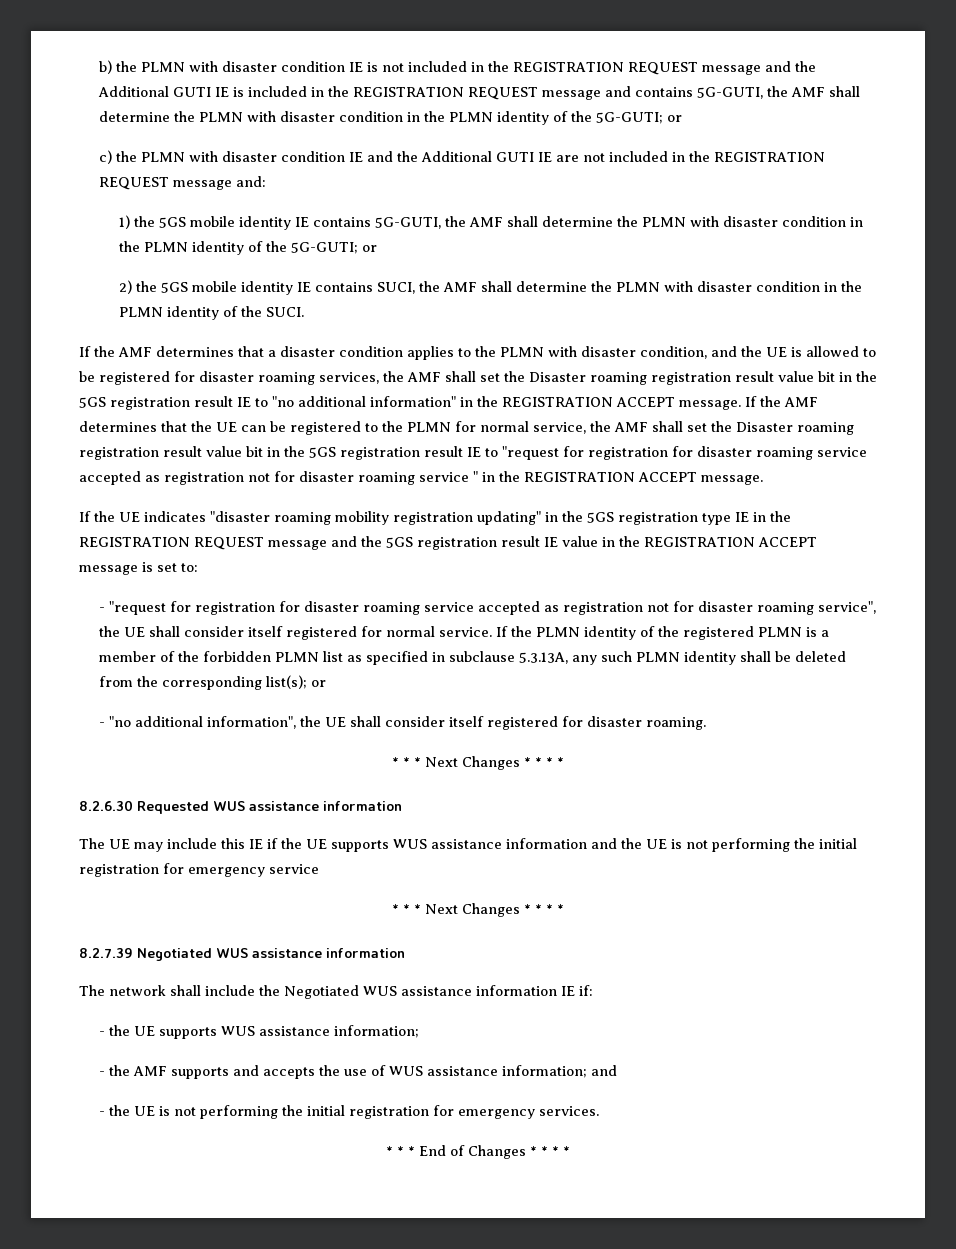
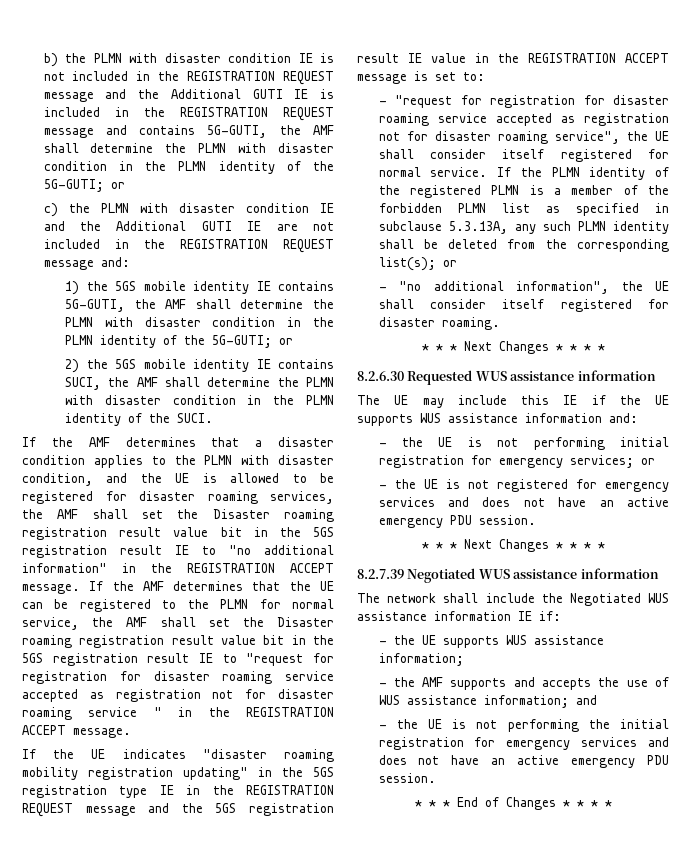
[591,838,857,852] [79,863,319,877] and the UE is not performing the initial registration for emergency service -> [609,413,638,423] [378,437,669,450] [378,455,655,468] [378,479,669,492] [378,497,669,507] [378,515,536,528] and: // - the UE is not performing initial registration for emergency services; or // - the UE is not registered for emergency services and does not have an active emergency PDU session.
[538,1106,599,1116] services. -> [581,737,669,747] [378,755,669,768] [378,773,436,783] services and does not have an active emergency PDU session.

